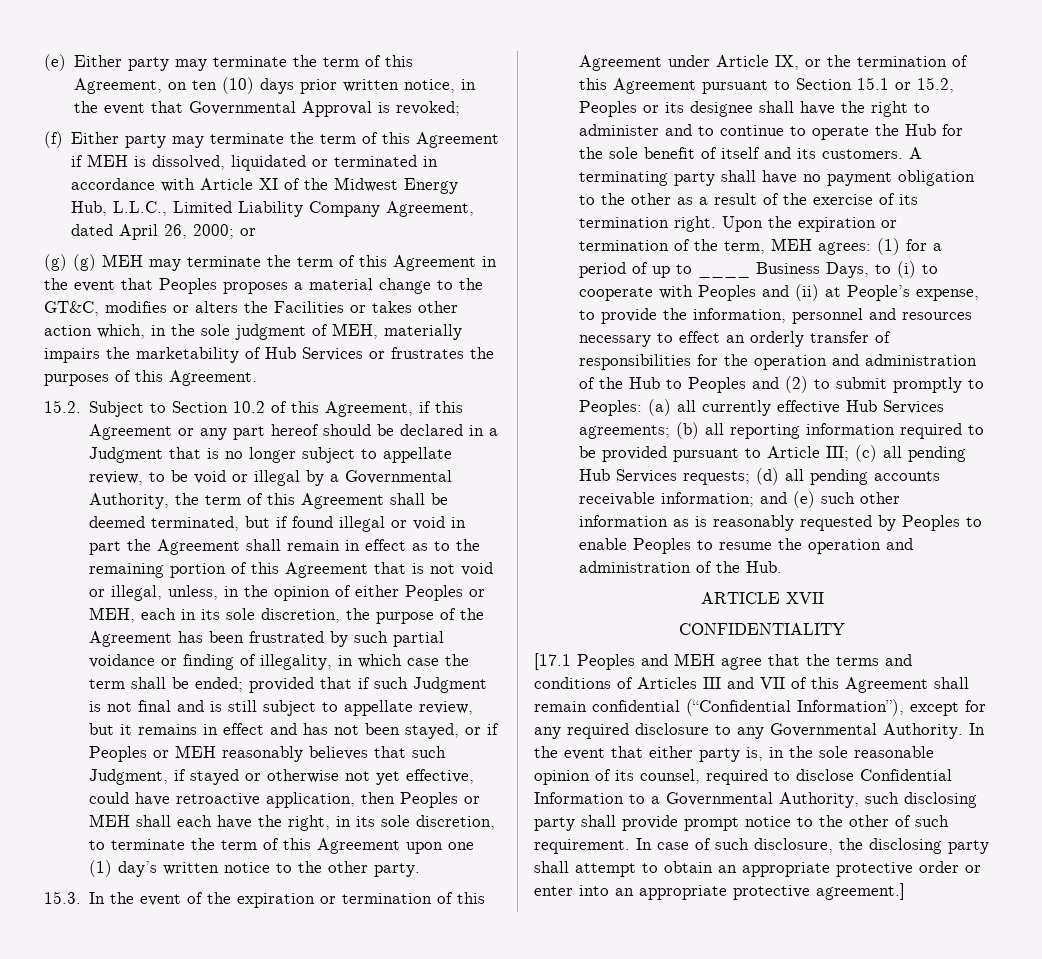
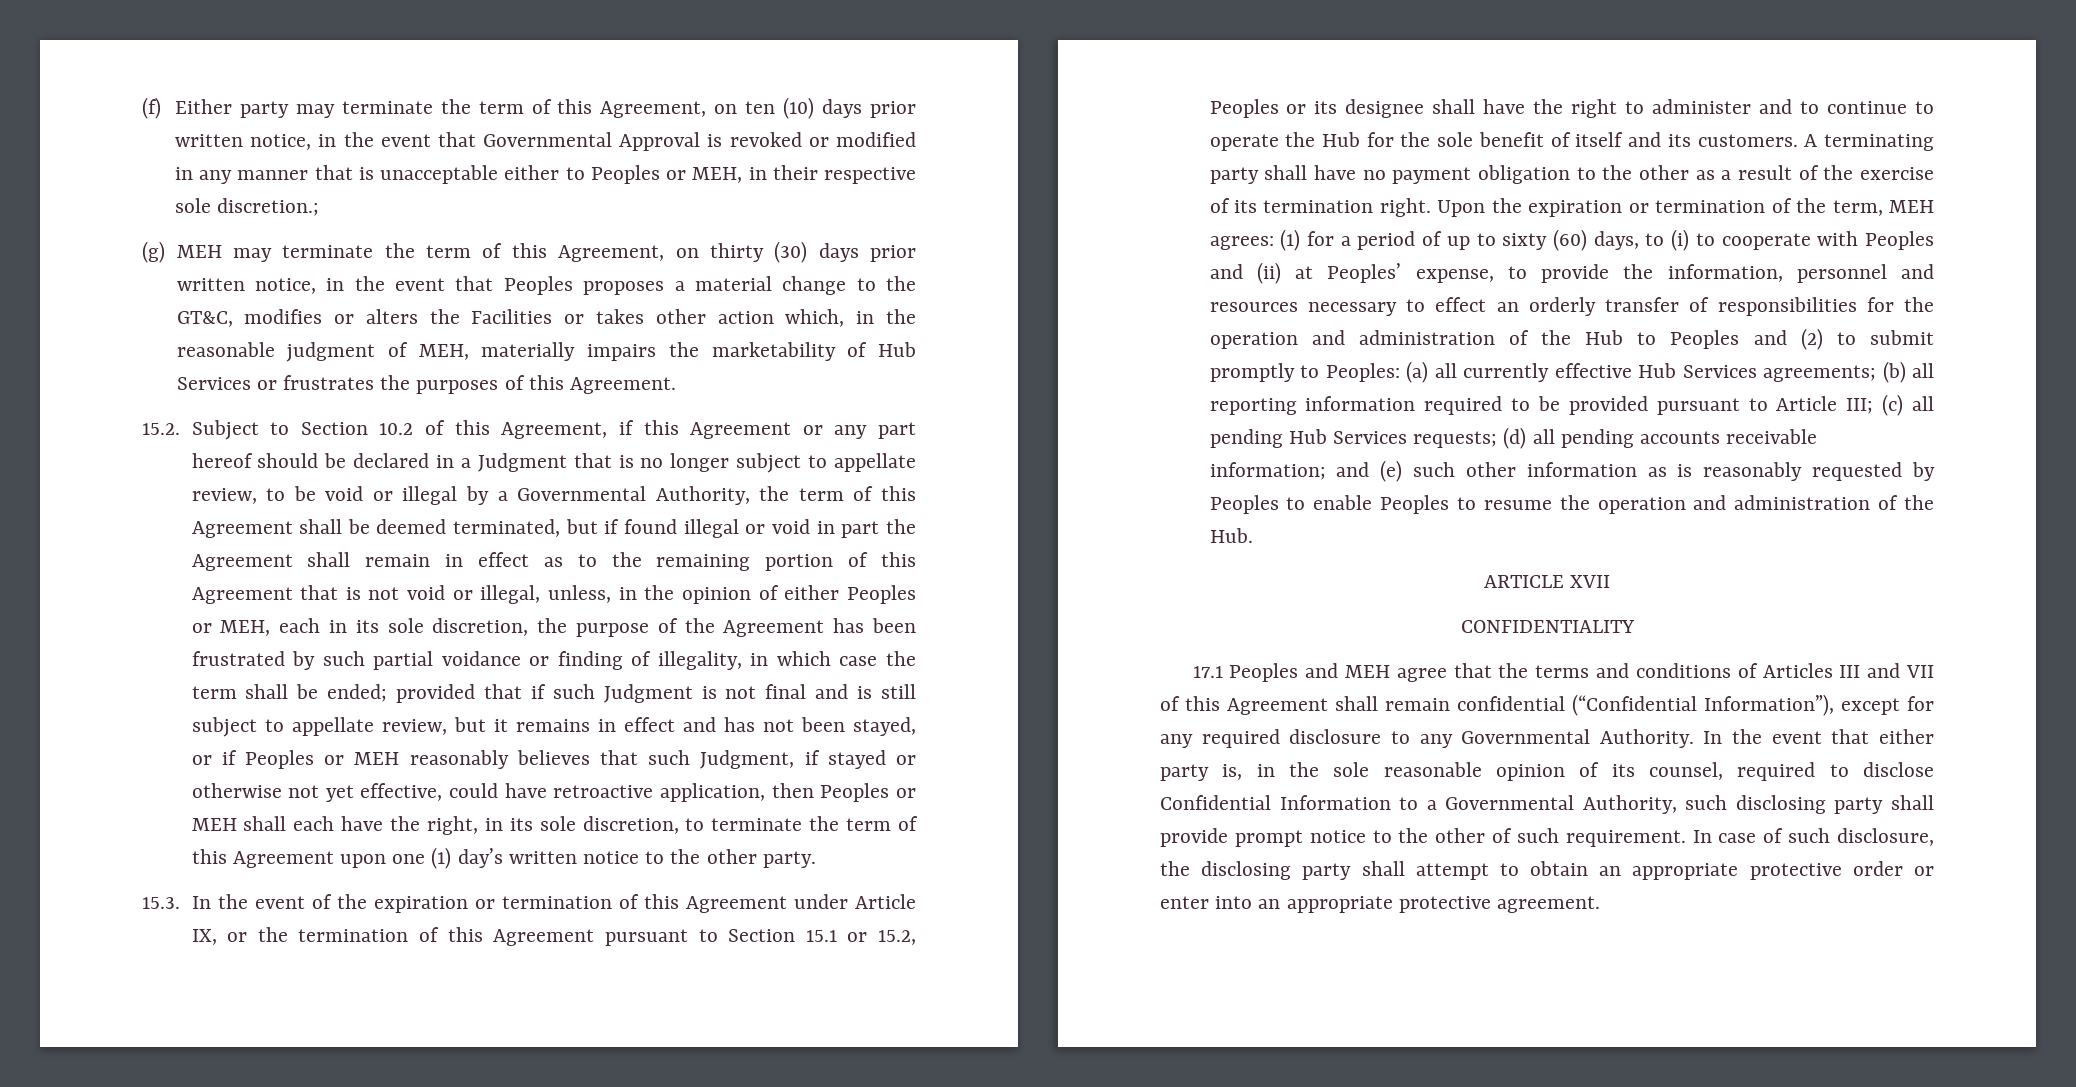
[44,54,66,71] (e) -> [142,97,161,119] (f)
[396,101,461,116] [44,131,500,148] [71,154,439,171] [71,177,459,194] [71,201,475,217] [71,224,257,240] [44,254,67,271] revoked; // (f) Either party may terminate the term of this Agreement if MEH is dissolved, liquidated or terminated in accordance with Article XI of the Midwest Energy Hub, L.L.C., Limited Liability Company Agreement, dated April 26, 2000; or // (g) -> [729,132,916,147] [174,165,916,184] [174,198,320,216] revoked or modified in any manner that is unacceptable either to Peoples or MEH, in their respective sole discretion.; //
[393,255,476,271] Agreement -> [558,241,916,263] [176,278,316,294] Agreement, on thirty (30) days prior written notice,
[201,324,230,336] sole -> [176,342,275,357] reasonable
[698,274,751,278] [756,262,870,278] ____ Business Days, -> [1502,229,1639,251] sixty (60) days,
[847,285,911,301] People’s -> [1327,263,1402,283] Peoples’
[534,653,571,670] [17.1 -> [1192,666,1223,678] 17.1
[816,883,905,900] agreement.] -> [1497,896,1601,913] agreement.

